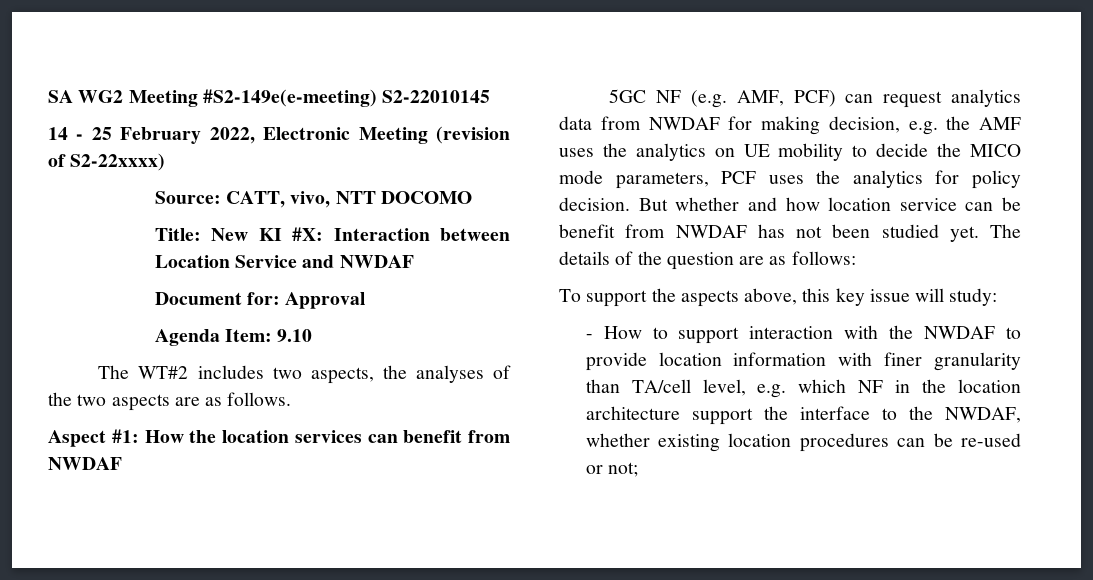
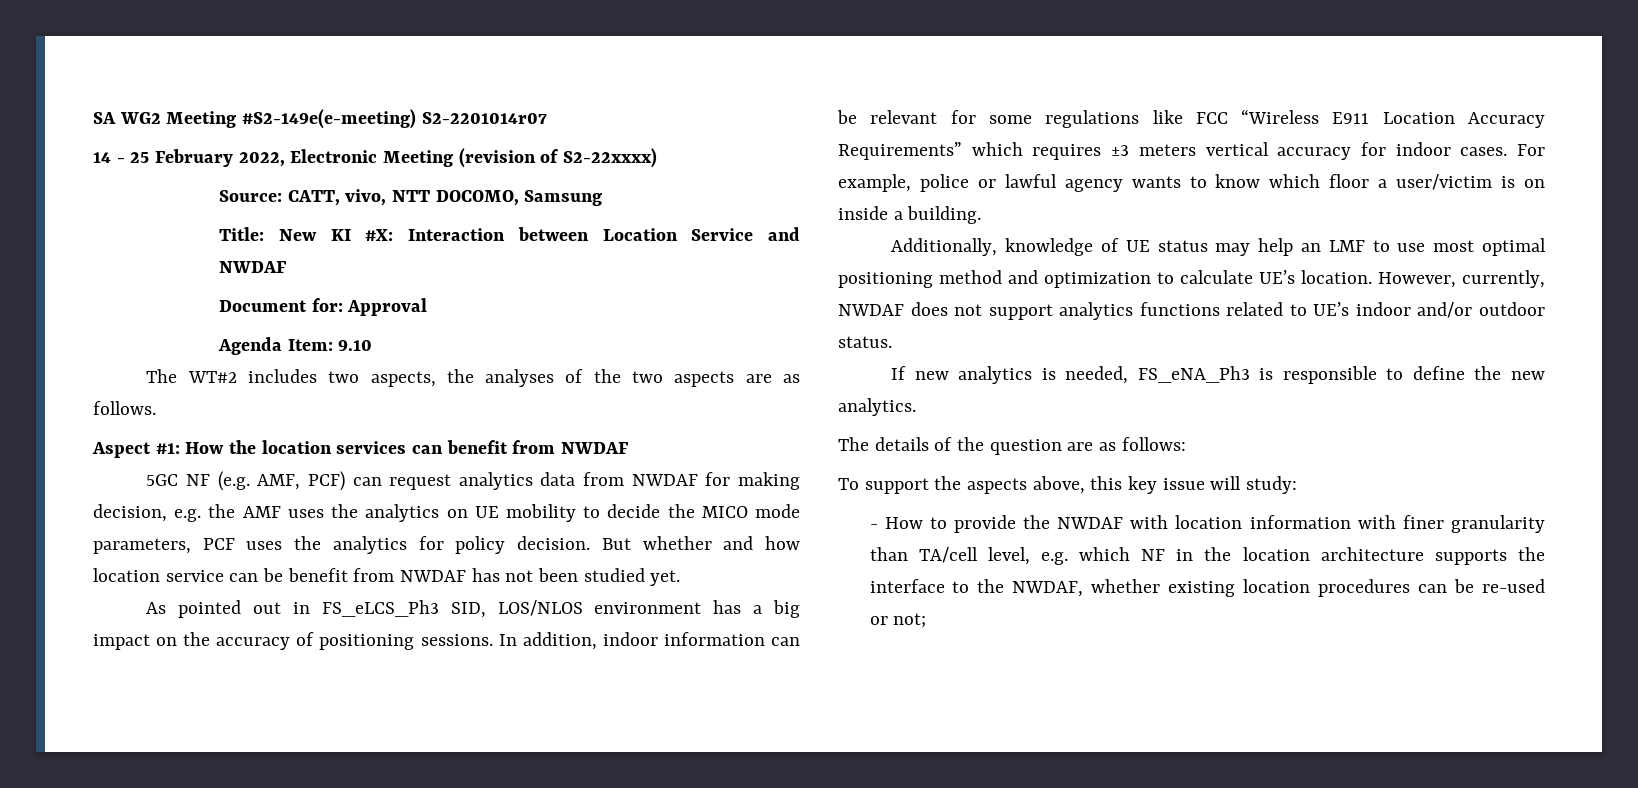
[382,90,491,103] S2-22010145 -> [421,112,547,124] S2-2201014r07
[381,191,473,204] DOCOMO -> [435,190,603,206] DOCOMO, Samsung
(979, 234) none -> [146,600,800,618] [93,632,800,650] [837,109,1545,128] [838,142,1545,160] [838,174,1545,192] [838,206,982,224] [891,238,1547,256] [838,270,1545,288] [838,302,1545,320] [838,336,892,348] [891,366,1545,384] [838,398,916,416] // As pointed out in FS_eLCS_Ph3 SID, LOS/NLOS environment has a big impact on the accuracy of positioning sessions. In addition, indoor information can be relevant for some regulations like FCC “Wireless E911 Location Accuracy Requirements” which requires ±3 meters vertical accuracy for indoor cases. For example, police or lawful agency wants to know which floor a user/victim is on inside a building. // Additionally, knowledge of UE status may help an LMF to use most optimal positioning method and optimization to calculate UE’s location. However, currently, NWDAF does not support analytics functions related to UE’s indoor and/or outdoor status. // If new analytics is needed, FS_eNA_Ph3 is responsible to define the new analytics. //
[678,325,1021,344] [585,352,647,371] support interaction with the NWDAF to provide -> [953,515,1169,533] provide the NWDAF with
[691,408,753,425] support -> [1434,549,1507,565] supports

